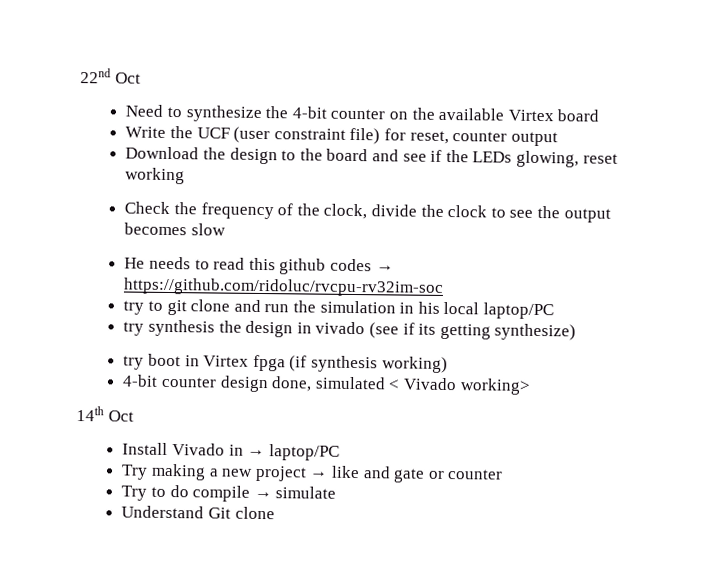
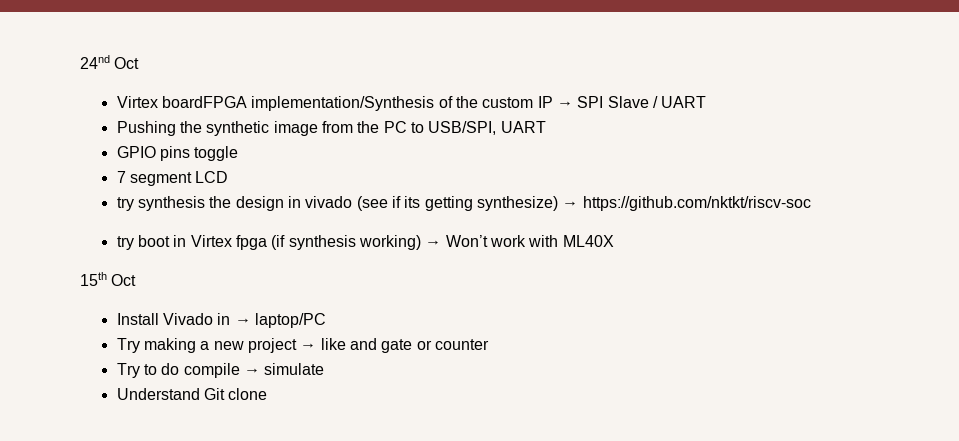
[80,68,141,84] [125,104,600,122] [125,126,558,147] [125,146,618,168] [125,167,186,185] [124,201,611,223] [124,222,227,236] [124,256,394,275] [123,277,445,297] [123,299,554,320] 22nd Oct // Need to synthesize the 4-bit counter on the available Virtex board // Write the UCF (user constraint file) for reset, counter output // Download the design to the board and see if the LEDs glowing, reset working // Check the frequency of the clock, divide the clock to see the output becomes slow // He needs to read this github codes → https://github.com/ridoluc/rvcpu-rv32im-soc // try to git clone and run the simulation in his local laptop/PC -> [80,55,140,69] [116,96,707,111] [116,121,546,136] [116,146,239,161] [116,171,229,186] 24nd Oct // Virtex boardFPGA implementation/Synthesis of the custom IP → SPI Slave / UART // Pushing the synthetic image from the PC to USB/SPI, UART // GPIO pins toggle // 7 segment LCD
(577, 332) none -> [562,196,811,211] → https://github.com/nktkt/riscv-soc
[122,374,531,395] [76,406,104,422] // 4-bit counter design done, simulated < Vivado working> // 14th -> [425,235,614,247] [80,272,107,286] → Won’t work with ML40X // 15th

